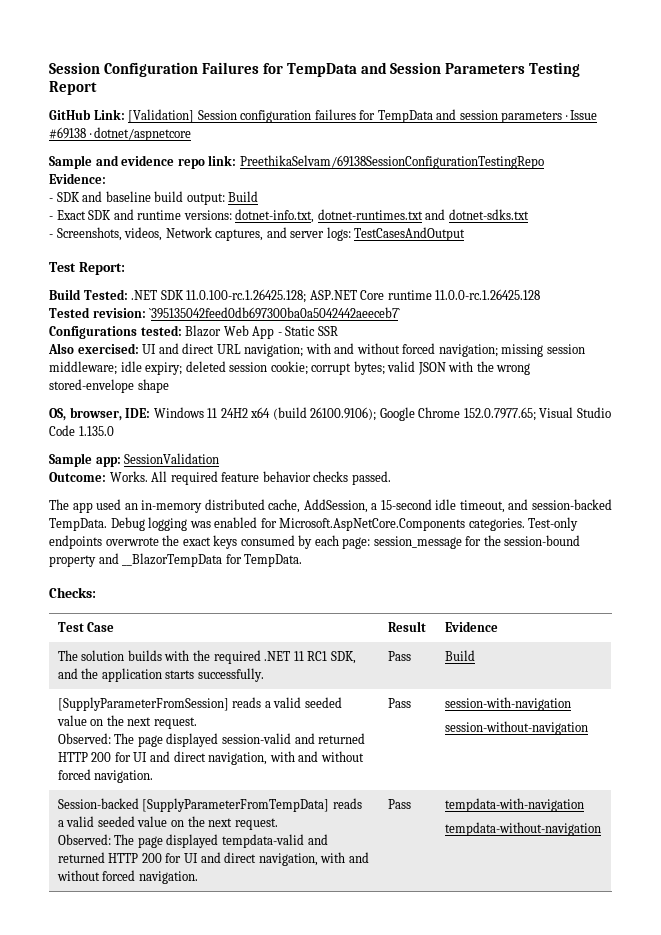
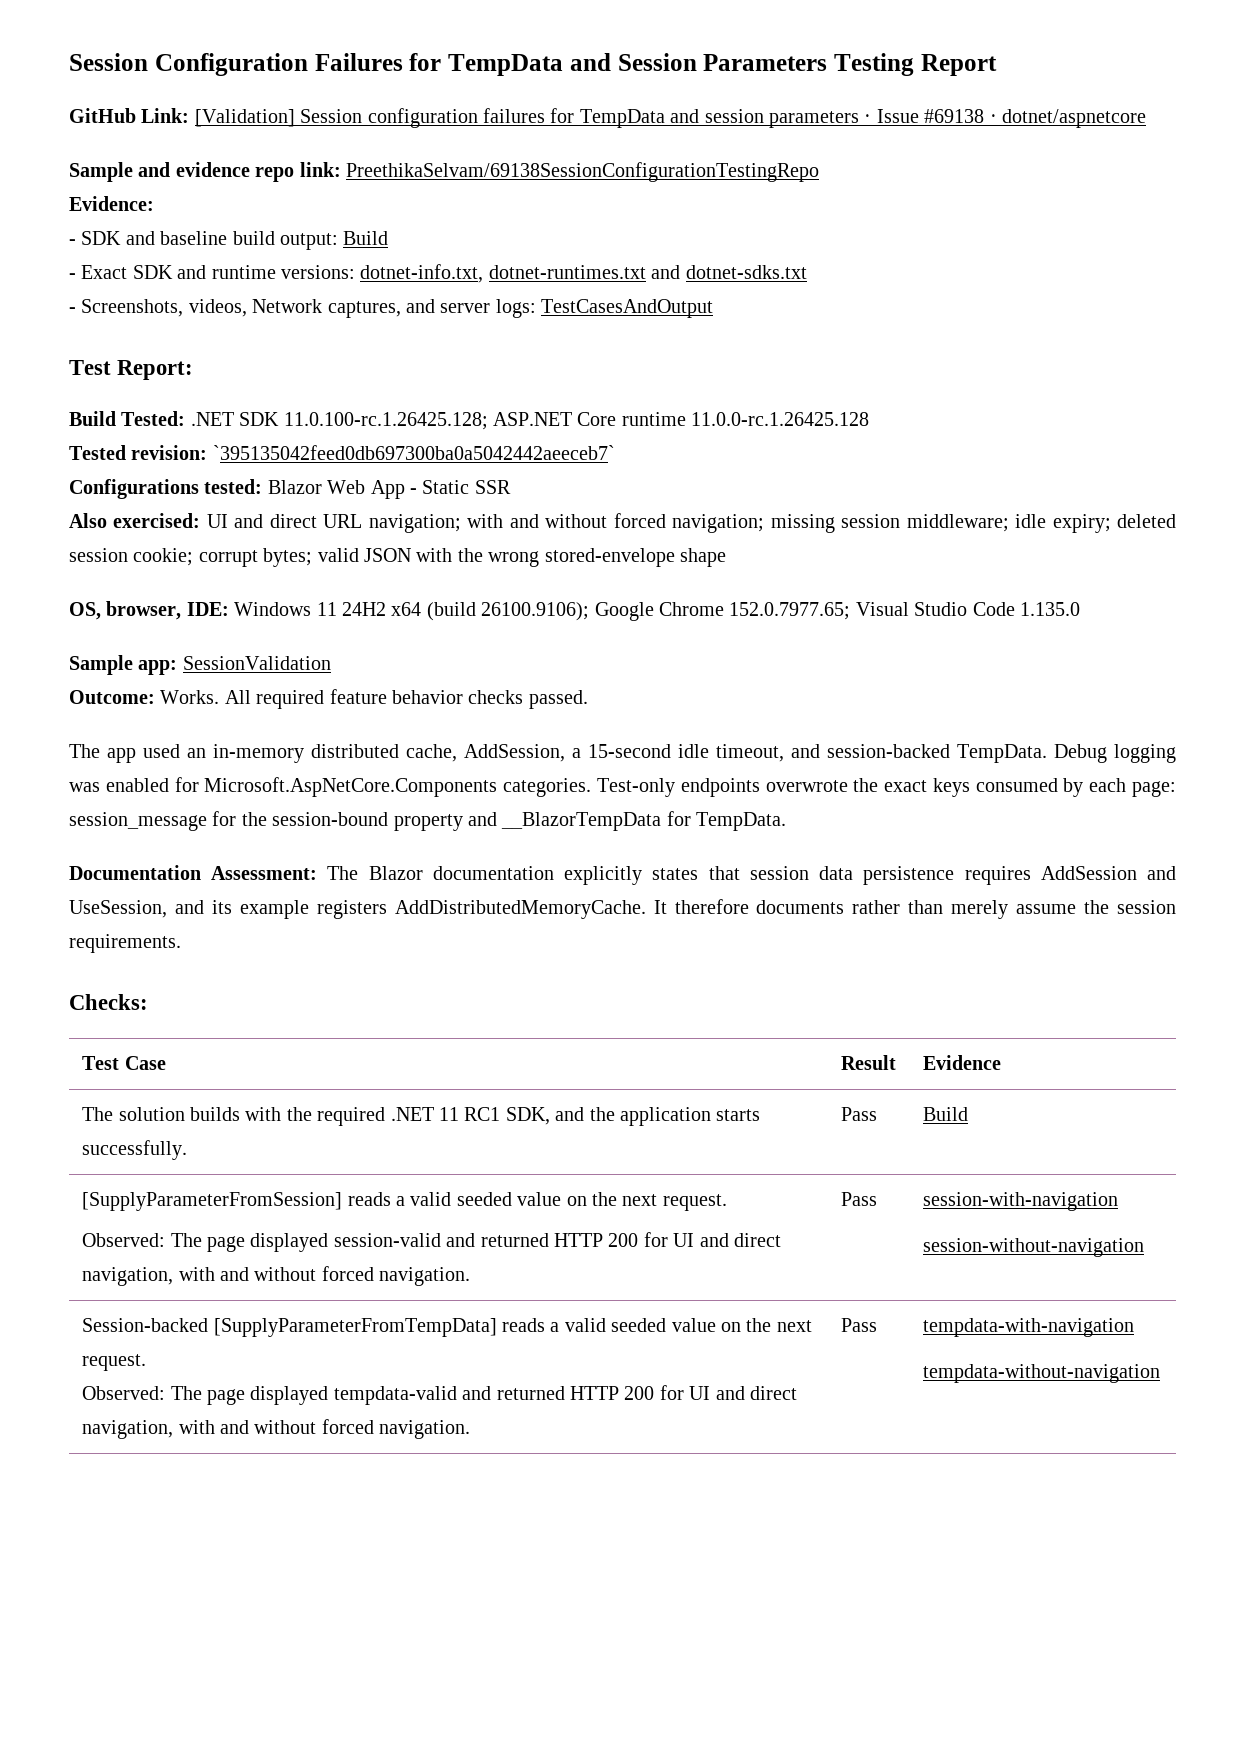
(303, 560) none -> [69,865,1177,885] [69,899,1177,919] [69,934,181,953] // Documentation Assessment: The Blazor documentation explicitly states that session data persistence requires AddSession and UseSession, and its example registers AddDistributedMemoryCache. It therefore documents rather than merely assume the session requirements.

